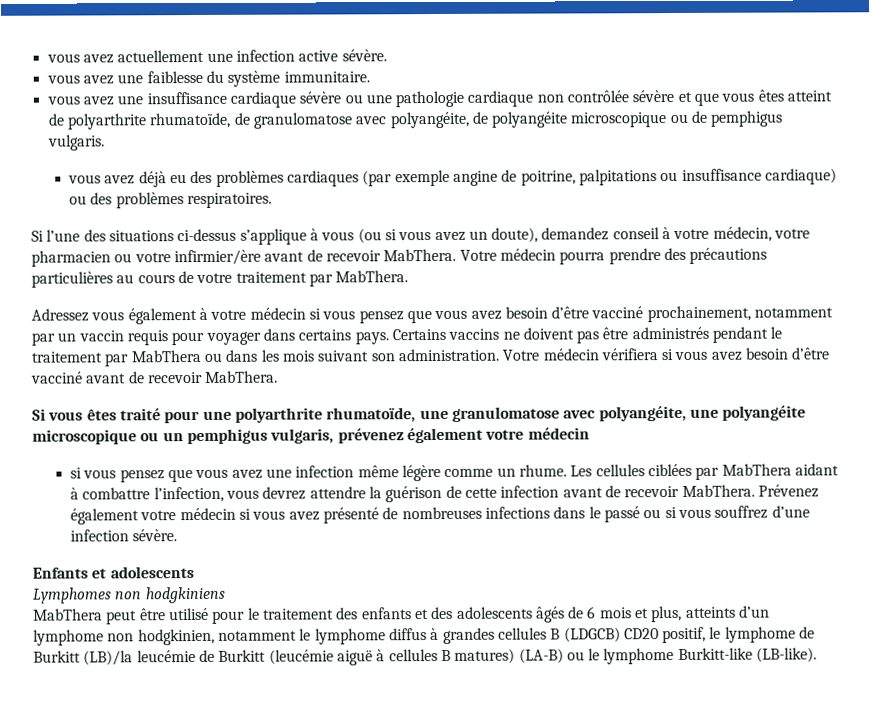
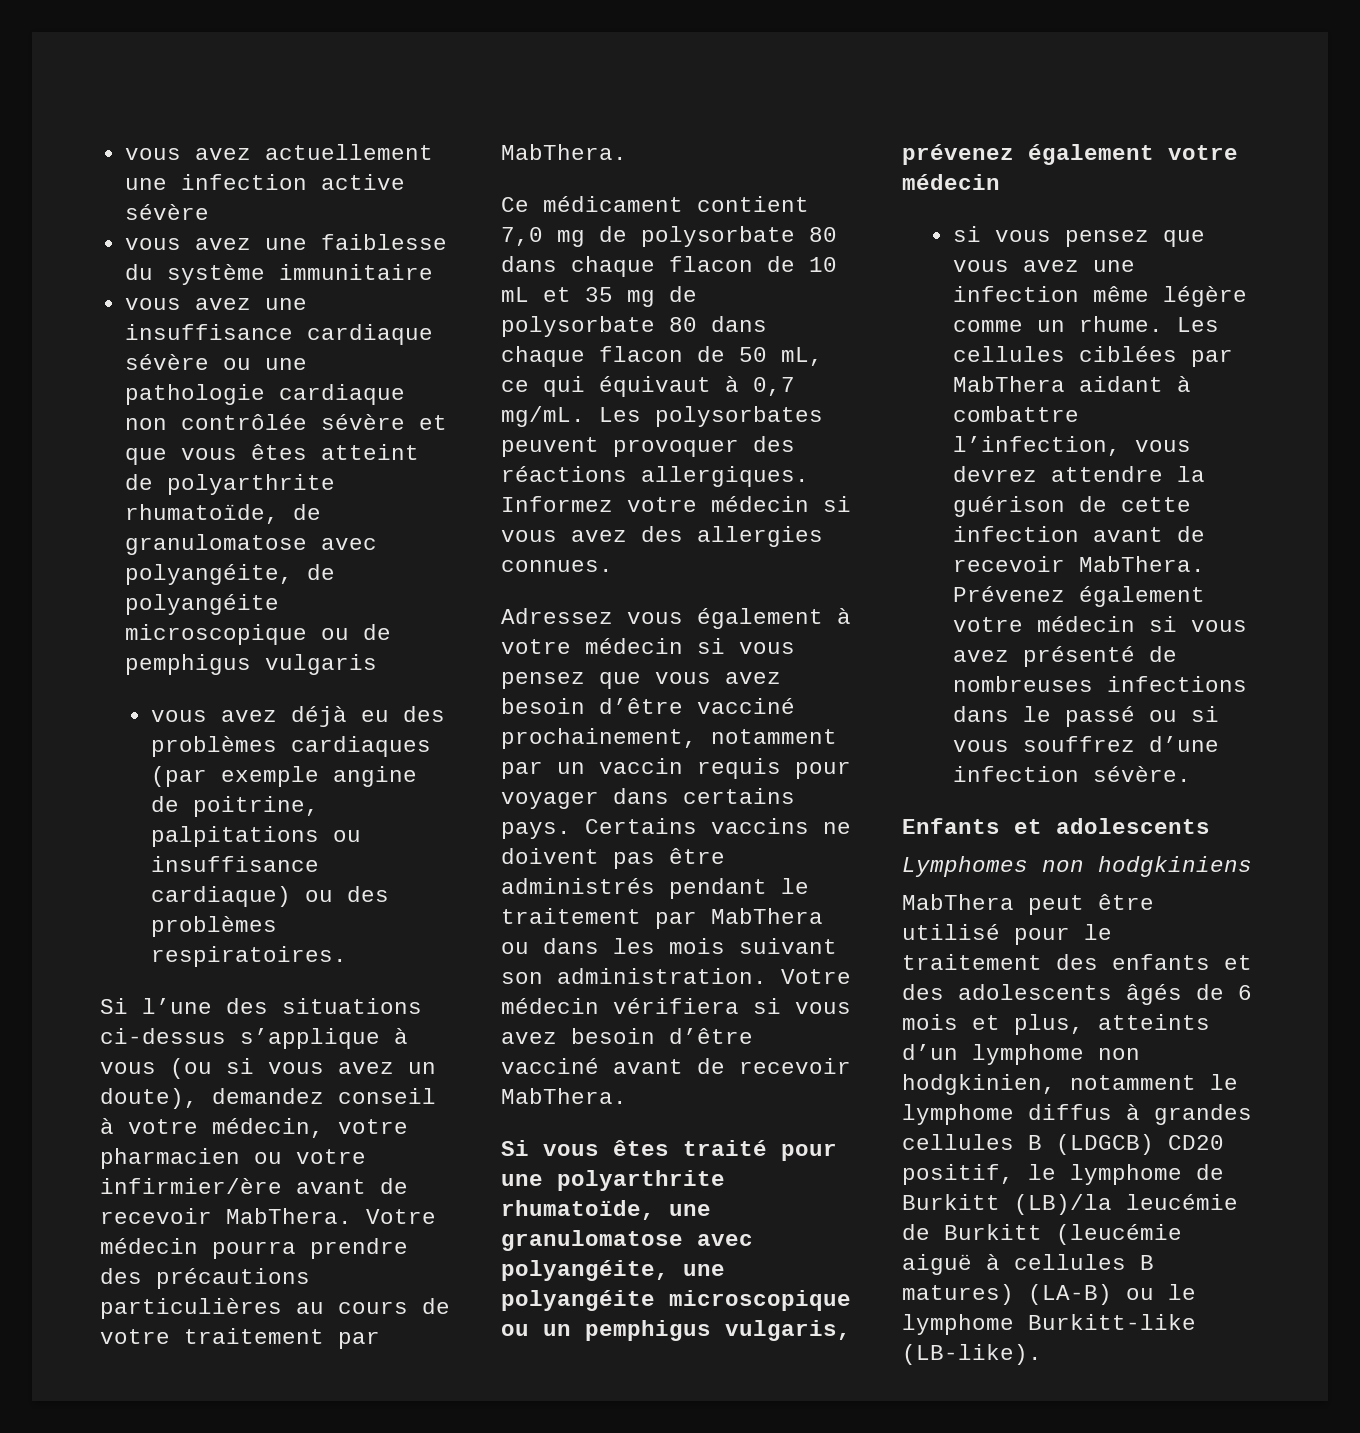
[341,49,387,62] sévère. -> [124,204,209,220] sévère
[283,71,370,83] immunitaire. -> [278,264,433,280] immunitaire
[47,134,105,151] vulgaris. -> [264,654,377,675] vulgaris
(409, 276) none -> [501,196,809,212] [501,226,837,247] [501,256,837,277] [501,286,697,307] [501,316,767,337] [501,346,823,367] [501,376,795,397] [501,406,823,427] [501,436,795,457] [501,466,809,487] [501,496,851,512] [501,526,823,547] [501,560,613,572] // Ce médicament contient 7,0 mg de polysorbate 80 dans chaque flacon de 10 mL et 35 mg de polysorbate 80 dans chaque flacon de 50 mL, ce qui équivaut à 0,7 mg/mL. Les polysorbates peuvent provoquer des réactions allergiques. Informez votre médecin si vous avez des allergies connues.

